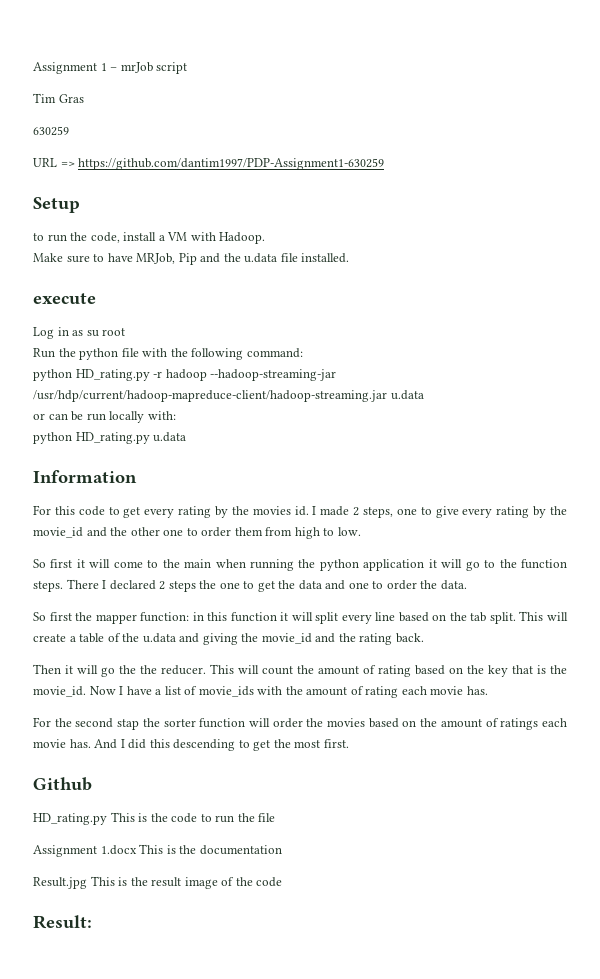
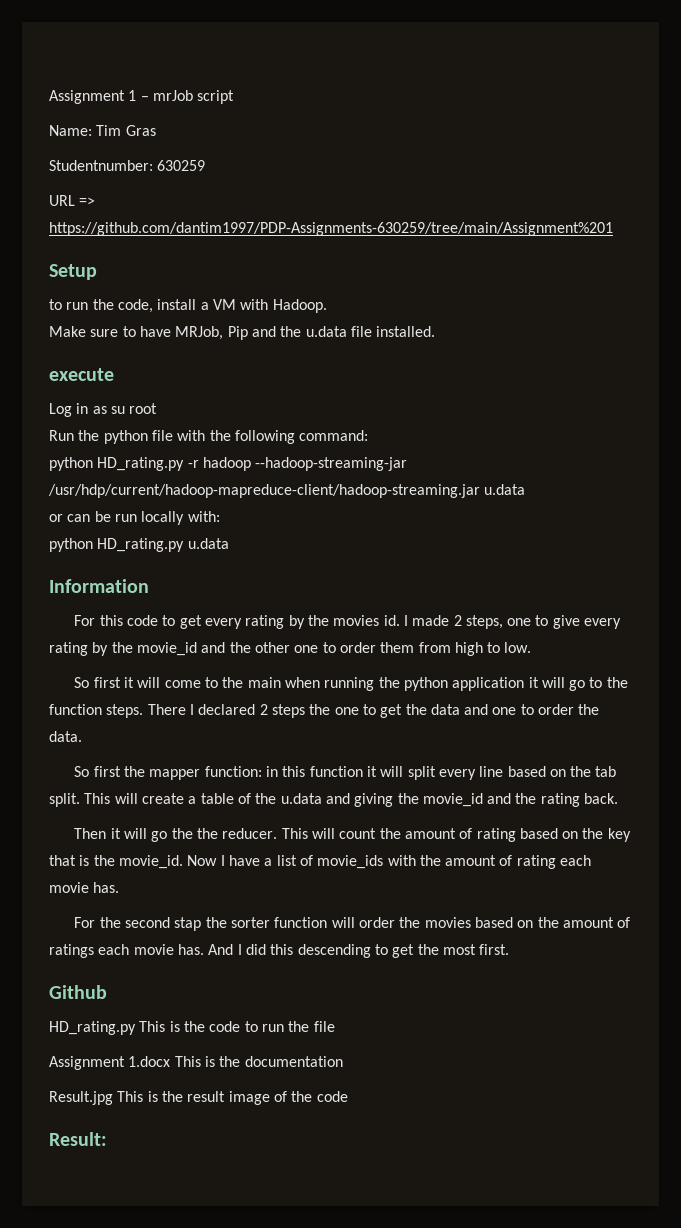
(188, 68) none -> [49,125,92,136] Name:
(84, 98) none -> [49,160,153,171] Studentnumber:
[78,158,385,170] https://github.com/dantim1997/PDP-Assignment1-630259 -> [49,222,613,236] https://github.com/dantim1997/PDP-Assignments-630259/tree/main/Assignment%201

